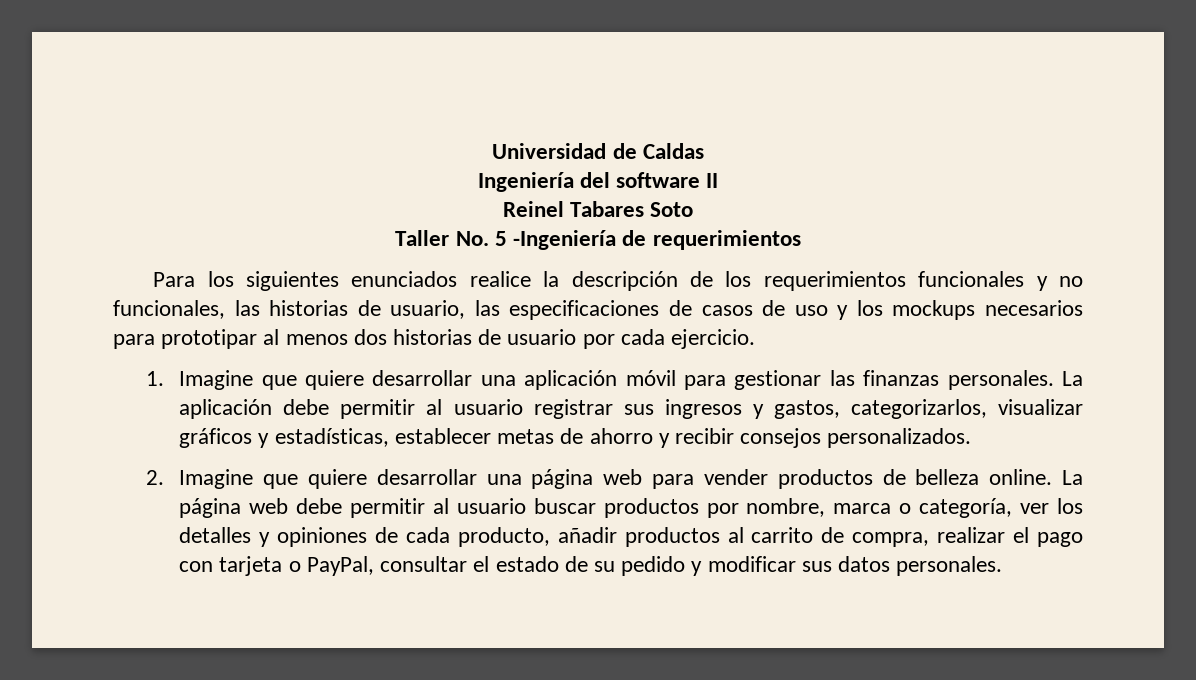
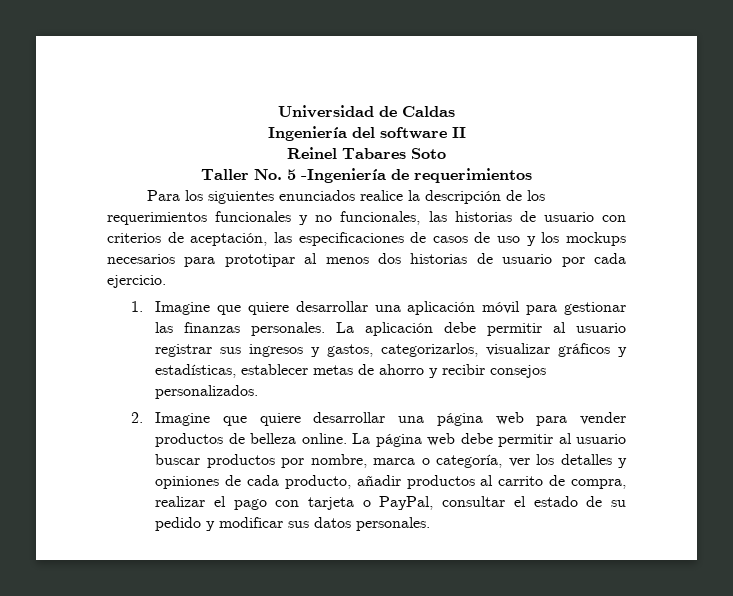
[390,300,466,319] usuario, -> [543,212,626,222] [107,232,268,246] usuario con criterios de aceptación,

